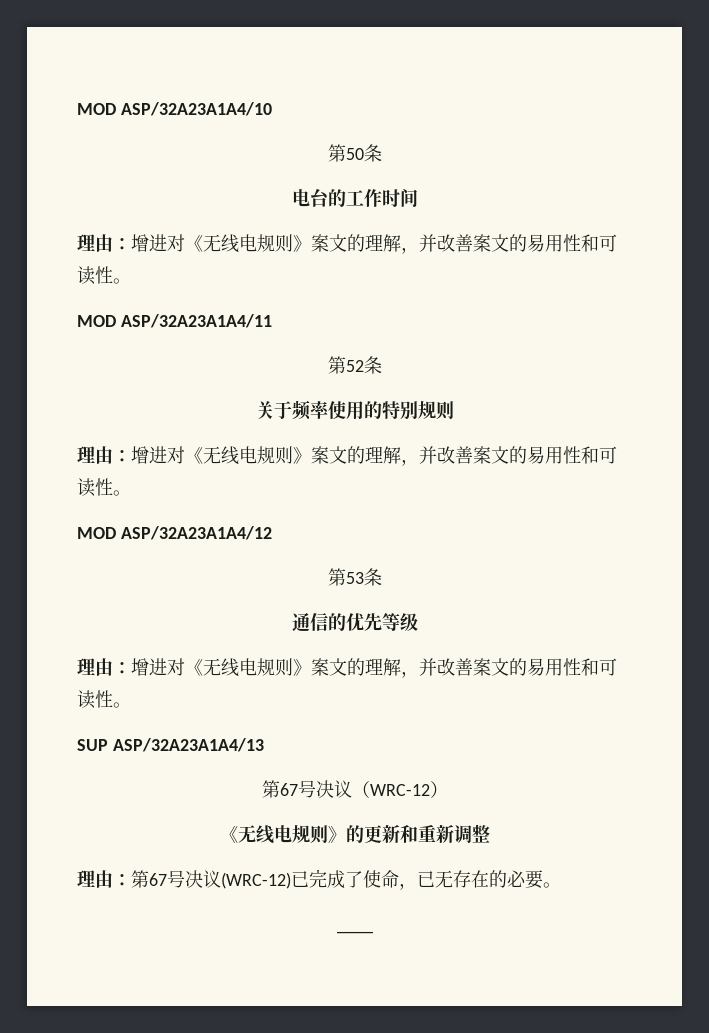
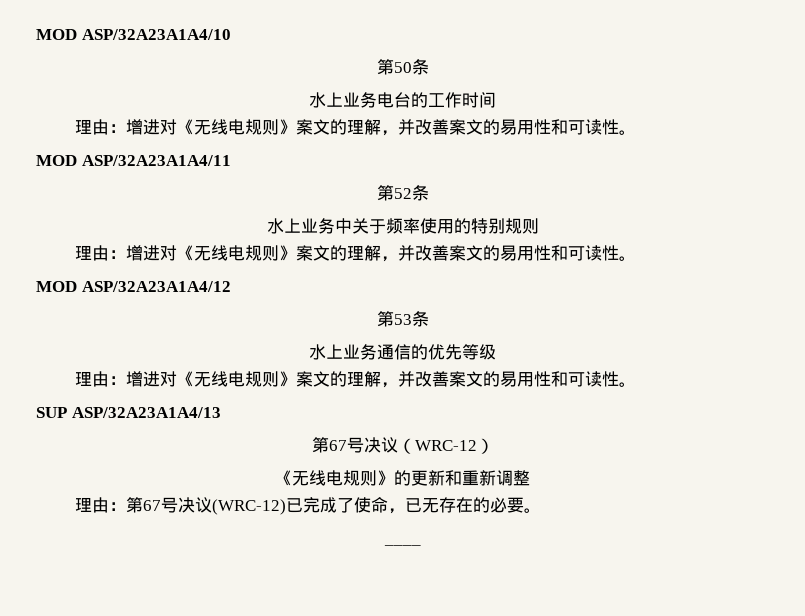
(382, 153) none -> [309,92,377,108] 水上业务
(382, 365) none -> [266,218,352,234] 水上业务中
(382, 577) none -> [309,344,377,360] 水上业务

